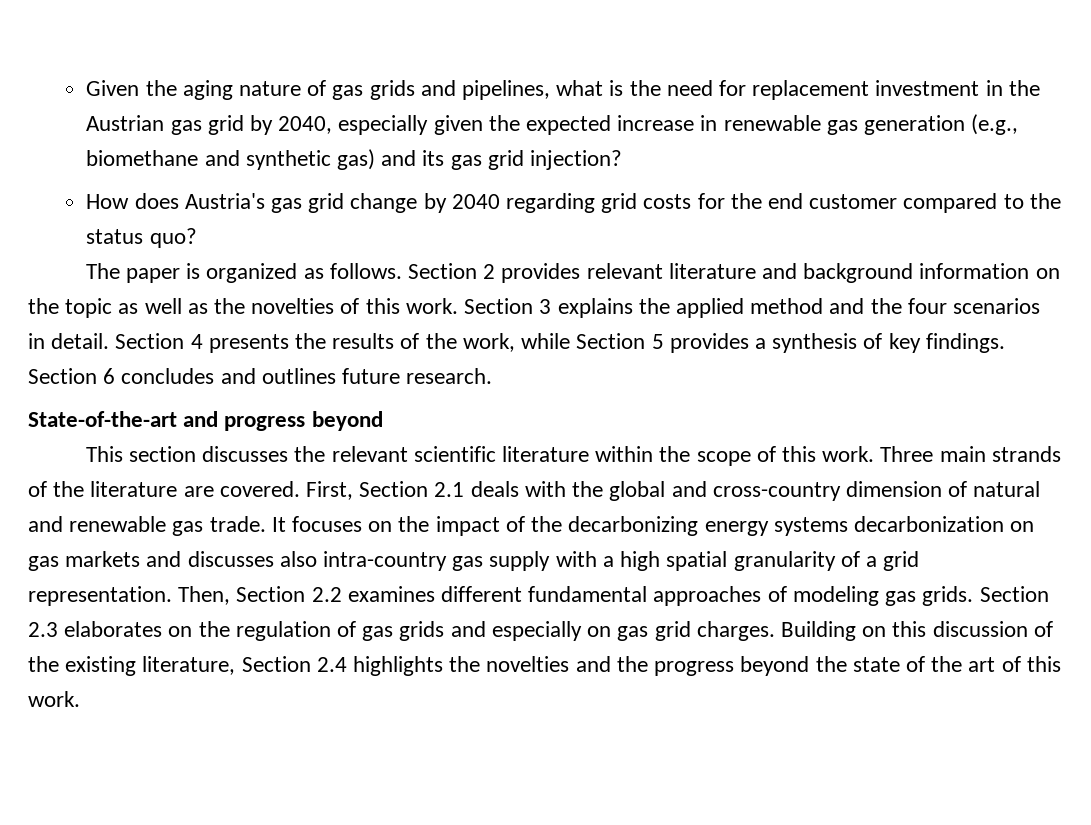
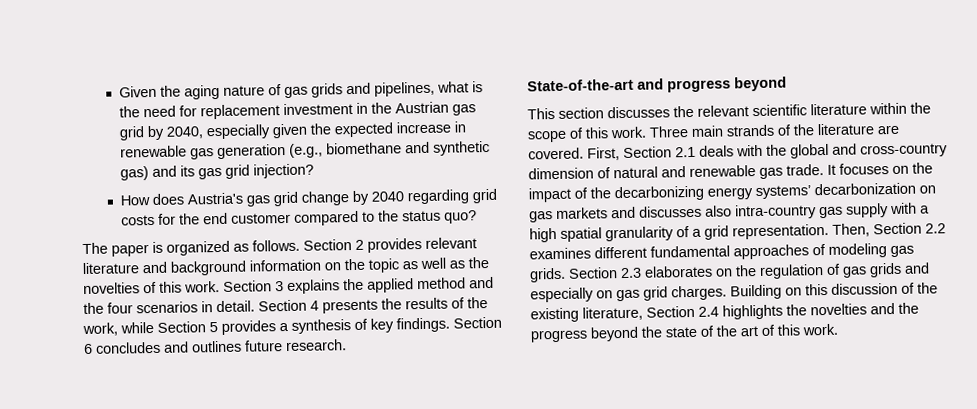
[773,517,848,536] systems -> [755,185,811,200] systems’

